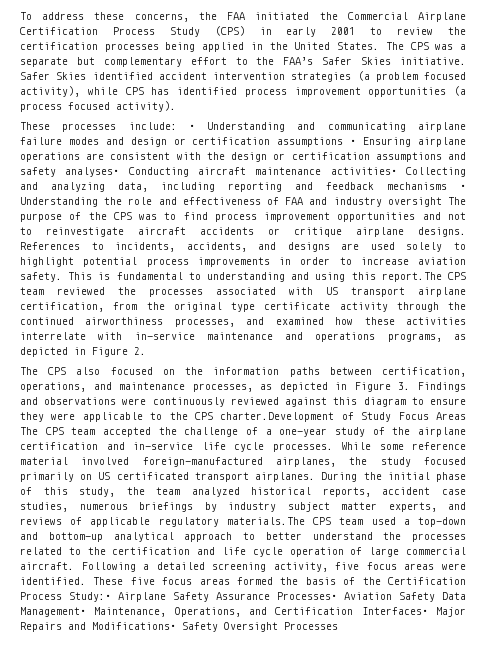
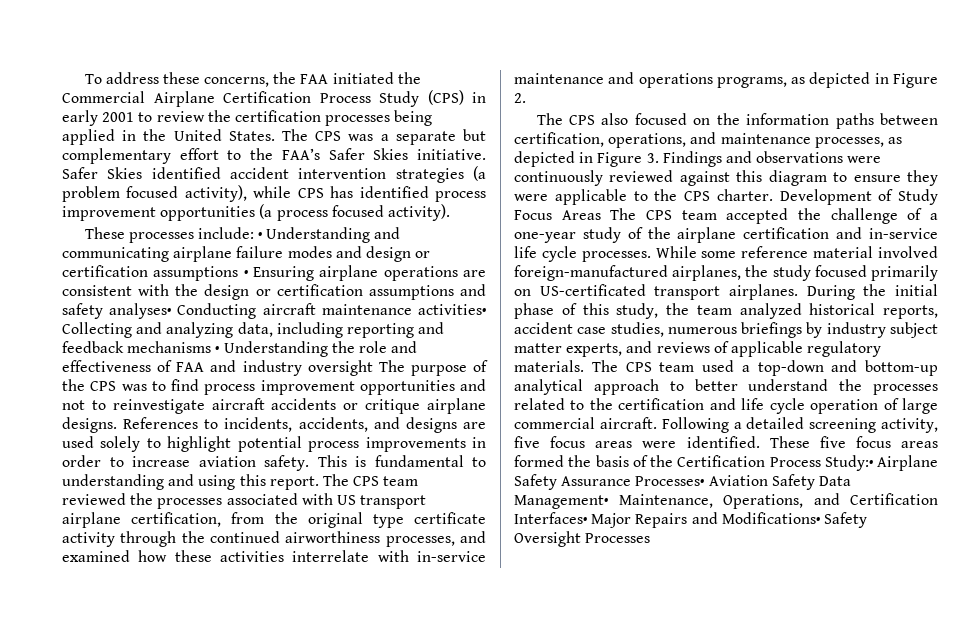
[381,272,442,282] report.The -> [269,474,349,490] report. The
[220,412,335,422] charter.Development -> [716,189,872,205] charter. Development
[98,472,189,480] US certificated -> [539,284,646,296] US-certificated
[226,517,305,525] materials.The -> [514,360,618,372] materials. The

